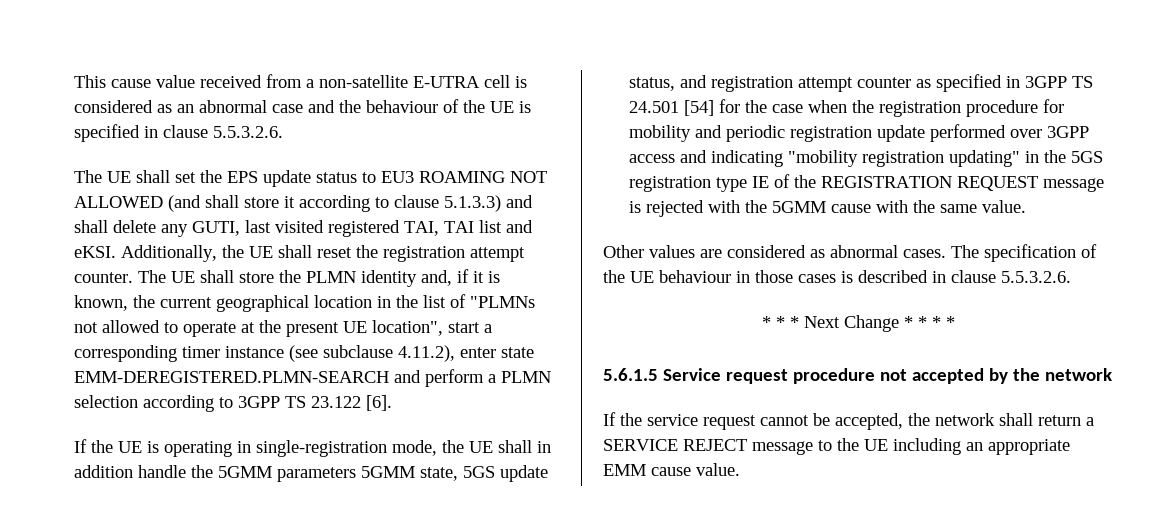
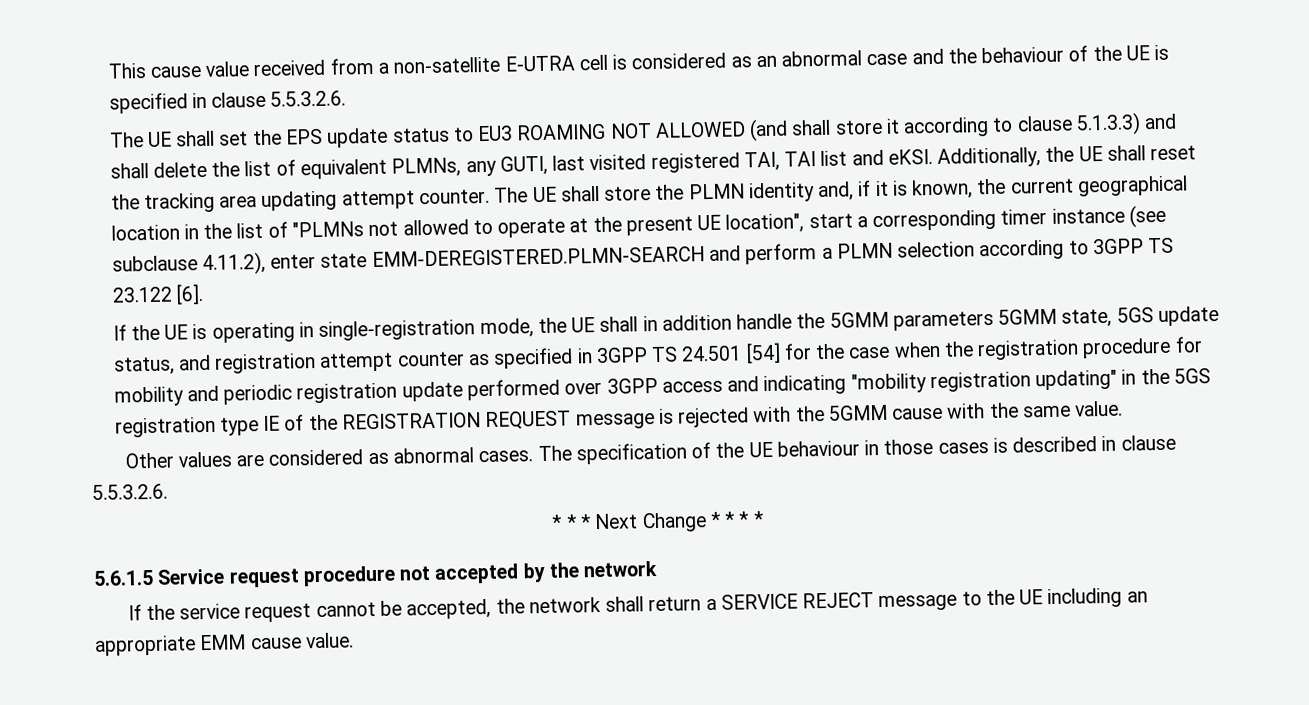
(157, 226) none -> [211,157,462,180] the list of equivalent PLMNs,
[383,246,466,262] registration -> [143,190,338,214] tracking area updating

